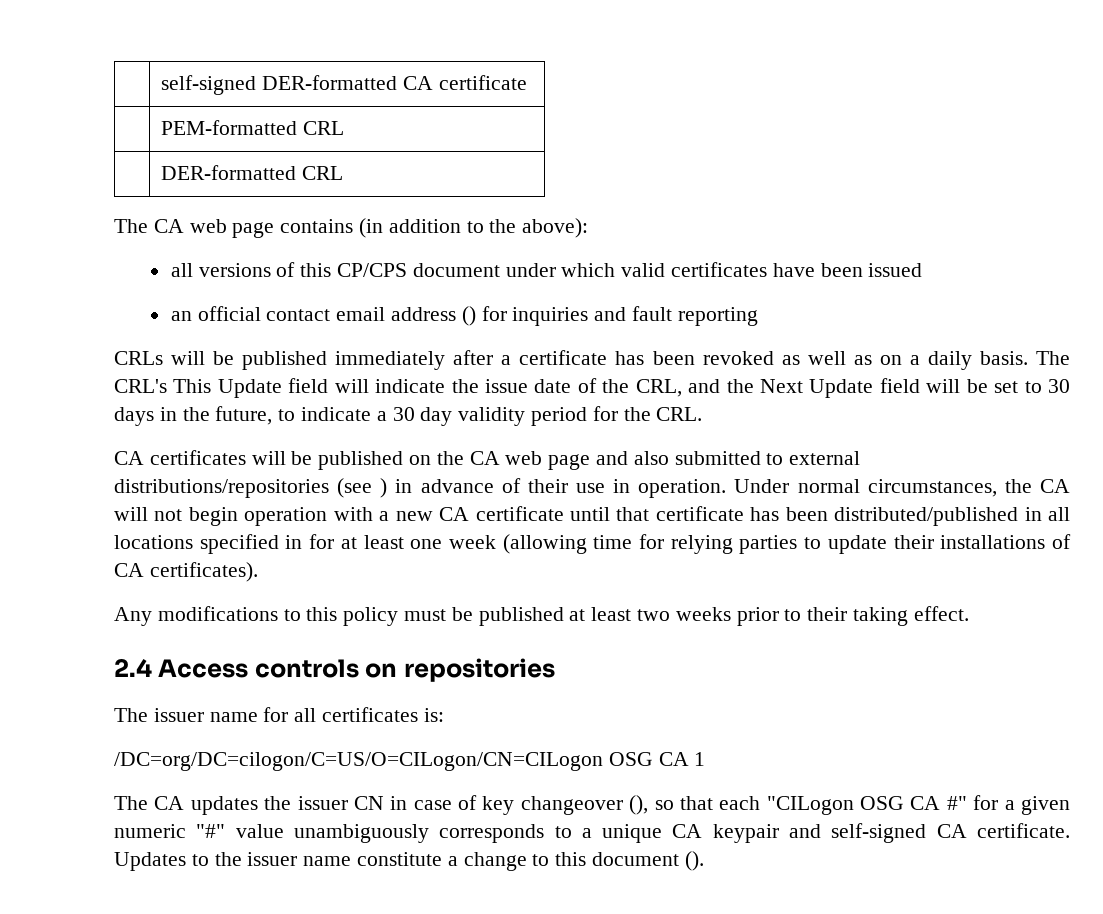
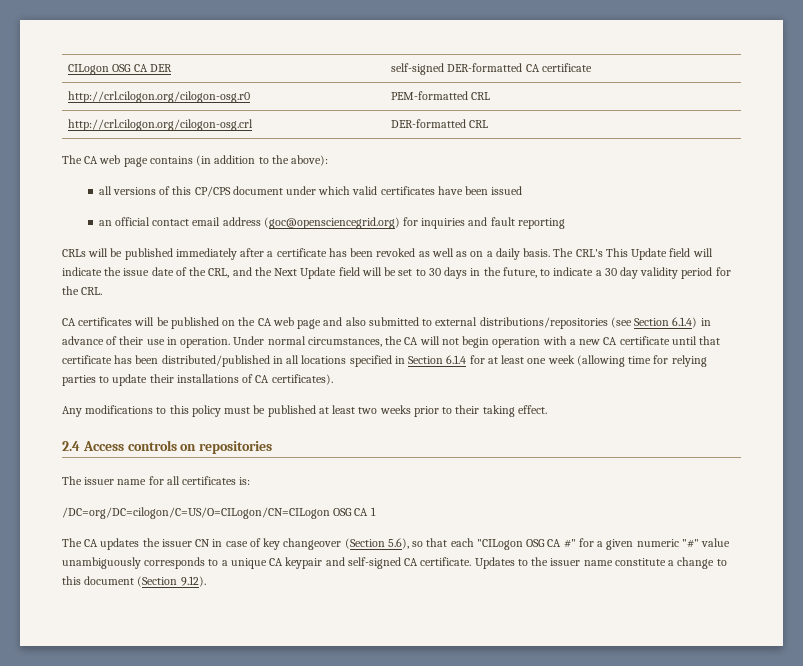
(161, 85) none -> [68,64,172,75] CILogon OSG CA DER
(527, 82) none -> [68,91,251,103] http://crl.cilogon.org/cilogon-osg.r0
(344, 128) none -> [68,119,254,131] http://crl.cilogon.org/cilogon-osg.crl
[461,306,476,326] () -> [263,217,400,229] (goc@opensciencegrid.org)
[380,478,388,498] ) -> [634,317,698,328] Section 6.1.4)
(303, 542) none -> [408,355,467,364] Section 6.1.4
[629,795,649,815] (), -> [344,538,409,549] (Section 5.6),
[684,851,704,871] (). -> [137,576,206,587] (Section 9.12).

